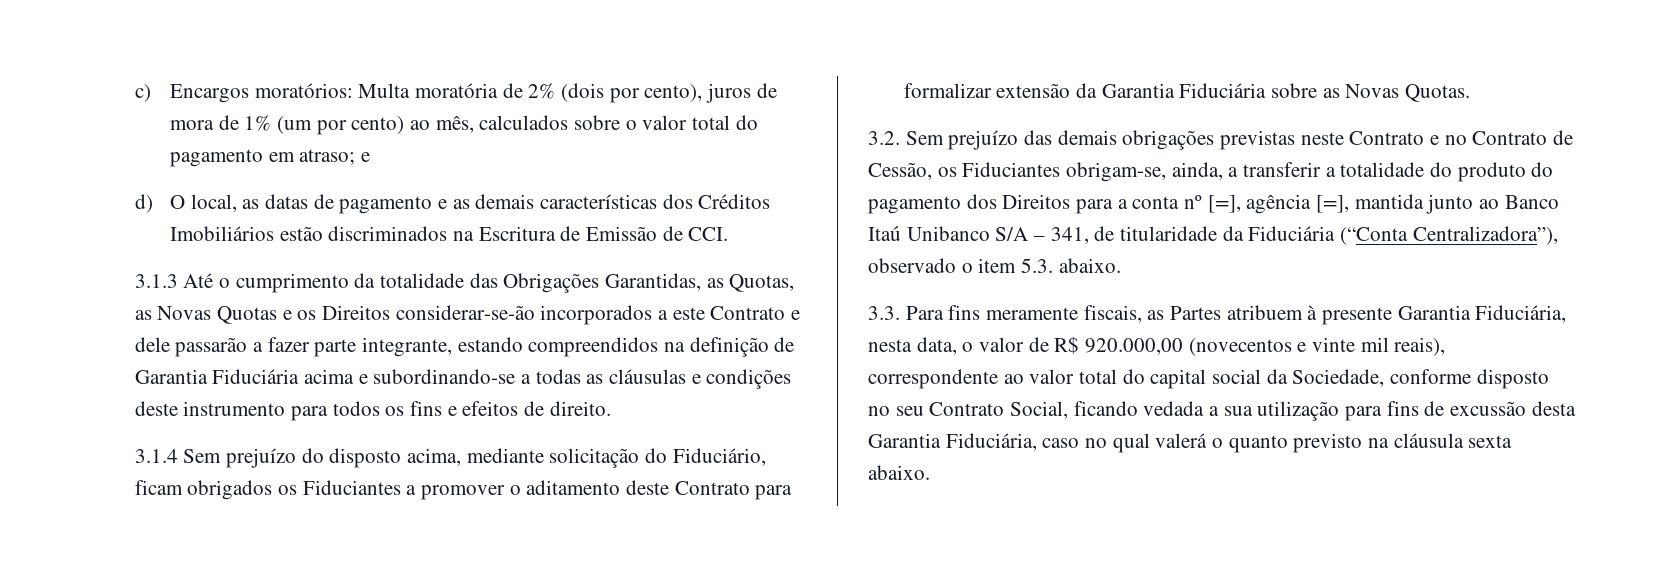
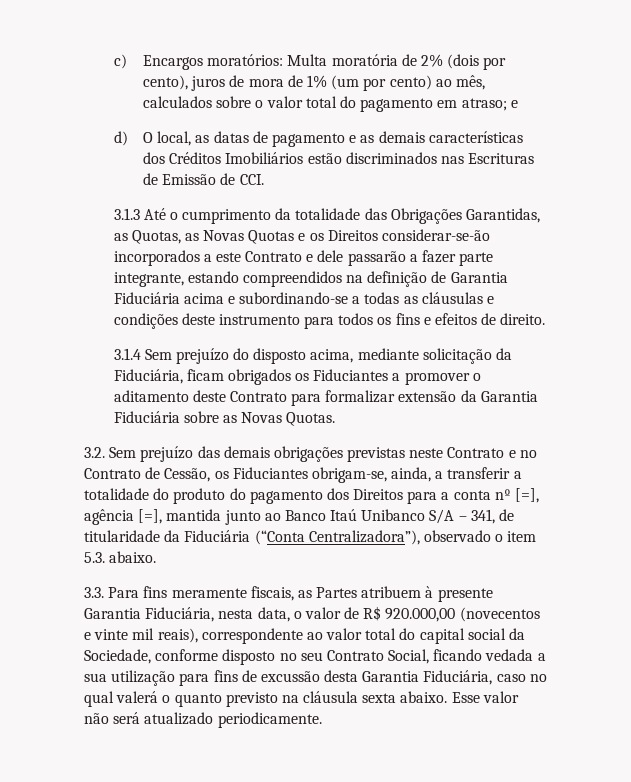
[453,226,556,241] na Escritura -> [441,153,535,164] nas Escrituras
[644,448,766,466] do Fiduciário, -> [496,348,513,360] [113,369,183,384] da Fiduciária,
(930, 472) none -> [451,691,519,703] [84,712,322,728] Esse valor não será atualizado periodicamente.

